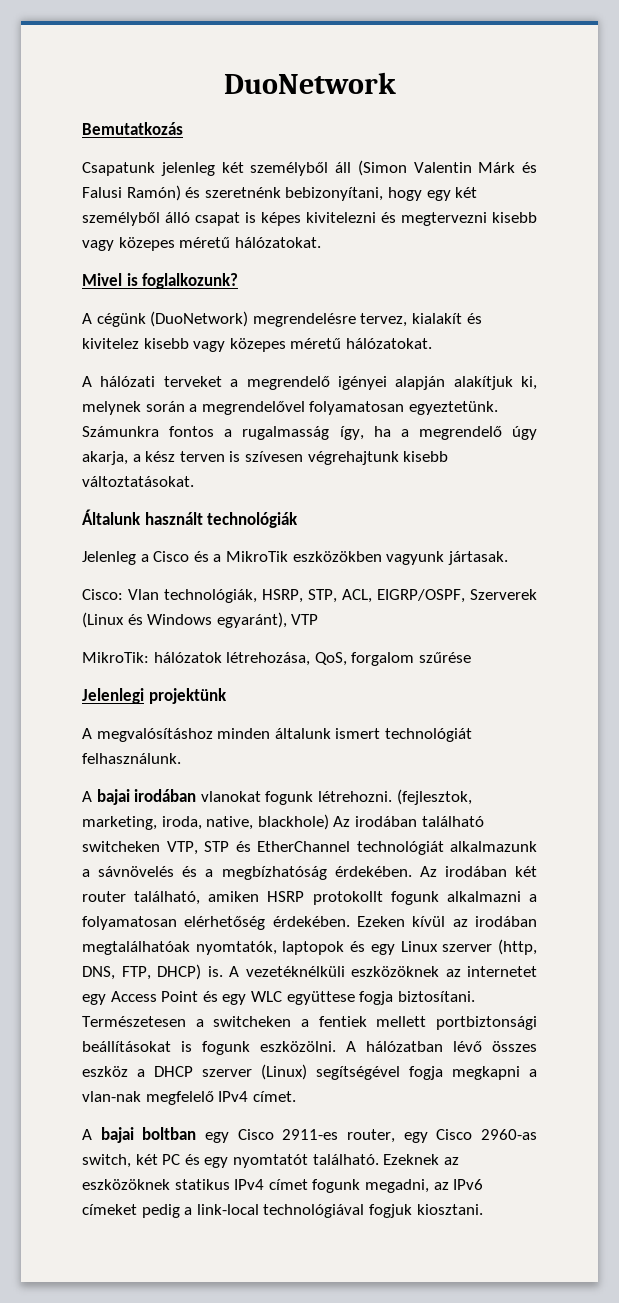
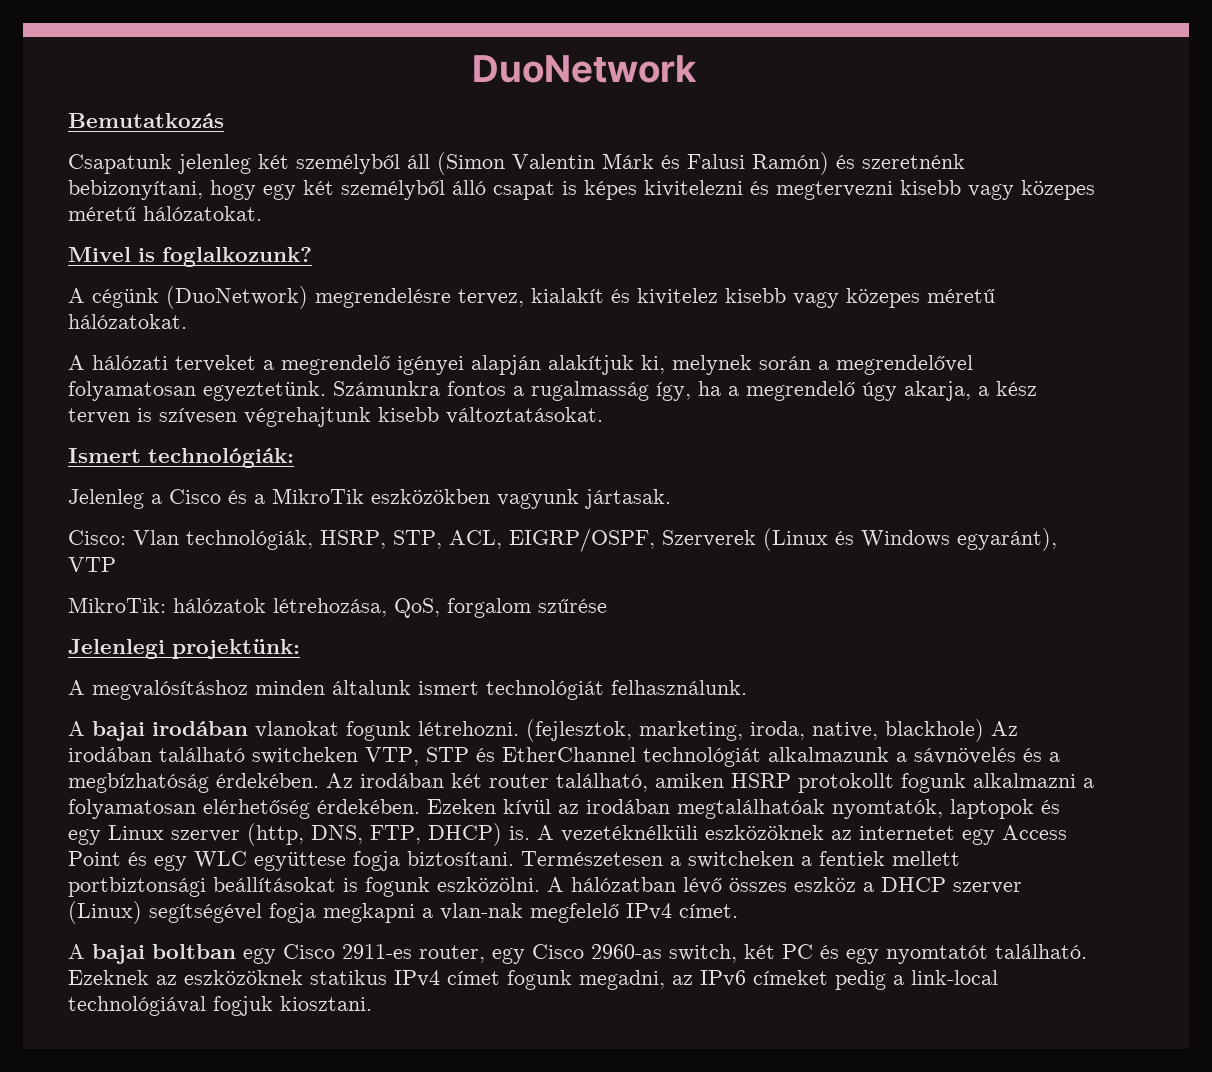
[82,509,299,528] Általunk használt technológiák -> [68,448,294,468] Ismert technológiák:
[148,688,227,704] projektünk -> [172,639,300,659] projektünk:

